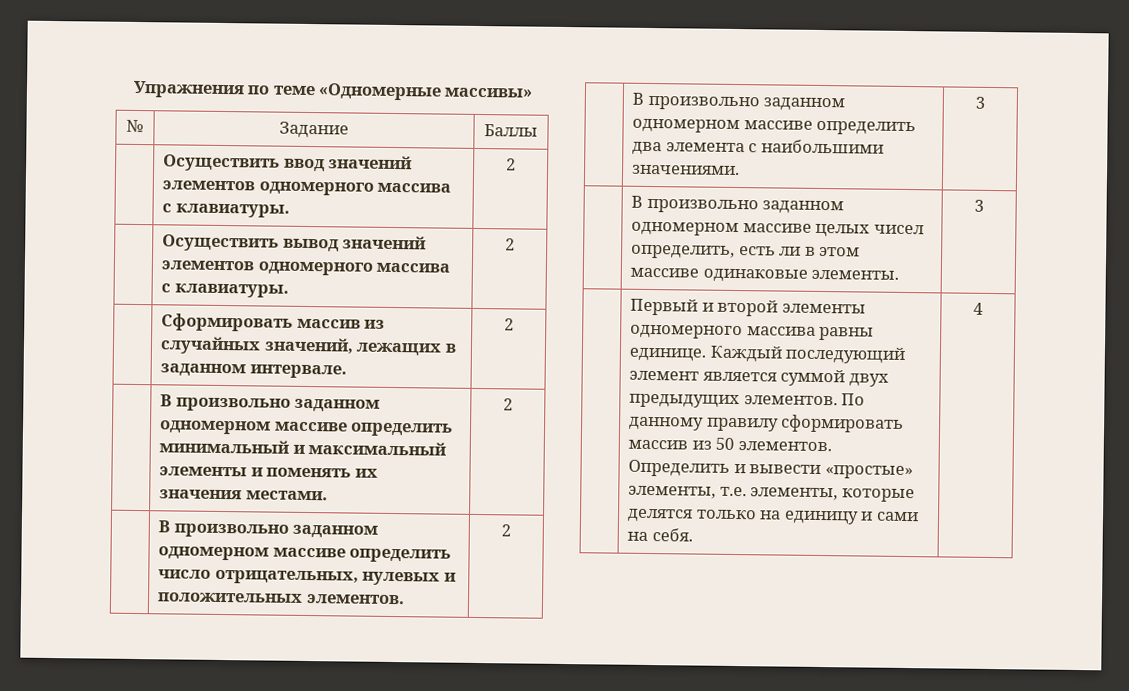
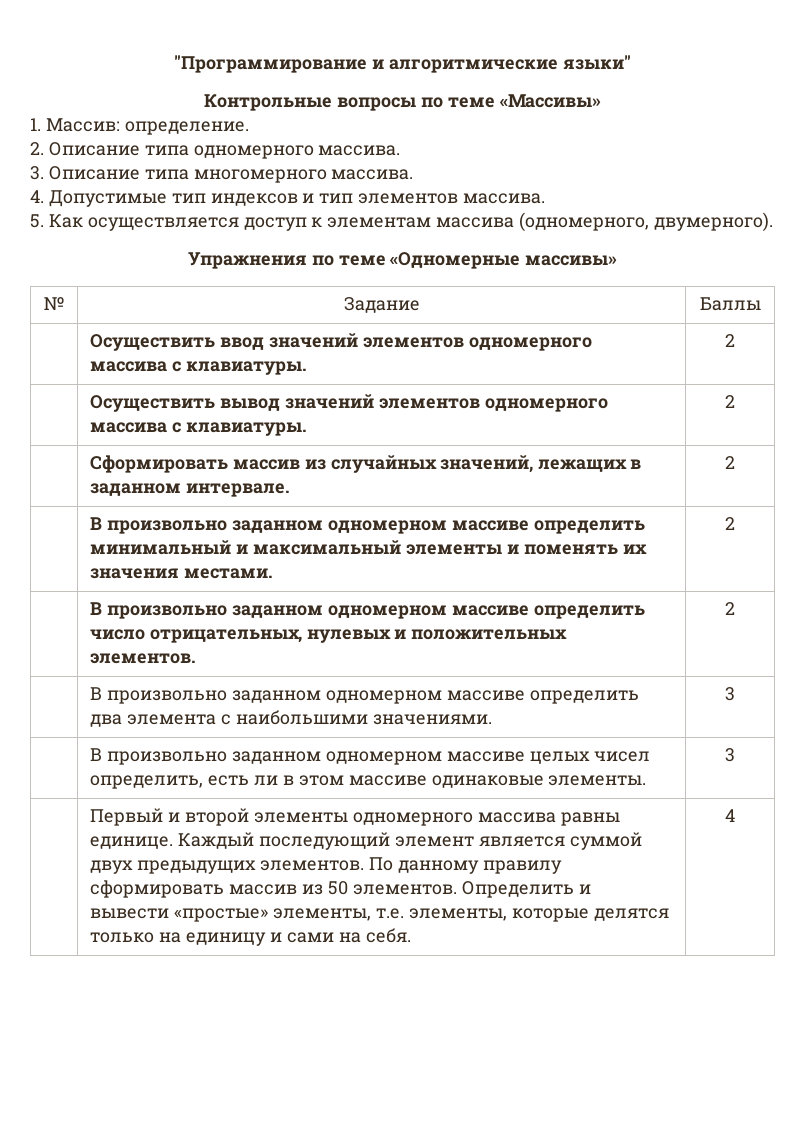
(132, 89) none -> [174,55,631,73] [204,94,601,111] [30,118,249,135] [30,142,401,159] [30,166,414,183] [30,190,546,207] [30,212,773,232] "Программирование и алгоритмические языки" // Контрольные вопросы по теме «Массивы» // 1. Массив: определение. // 2. Описание типа одномерного массива. // 3. Описание типа многомерного массива. // 4. Допустимые тип индексов и тип элементов массива. // 5. Как осуществляется доступ к элементам массива (одномерного, двумерного). //

